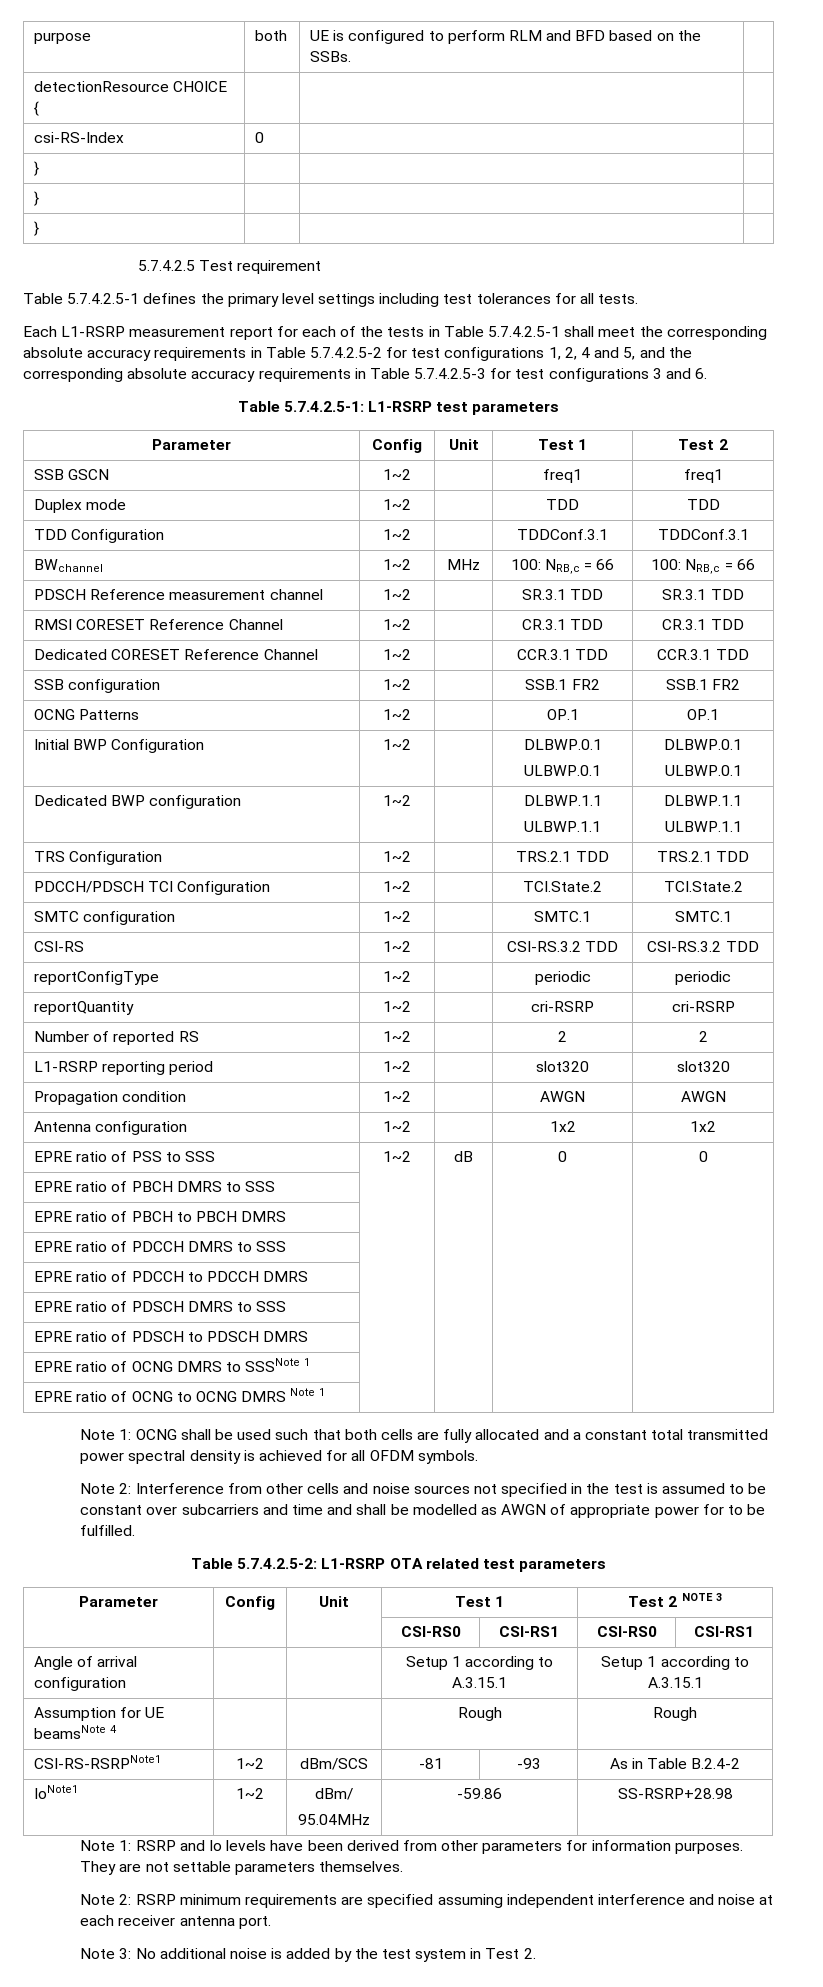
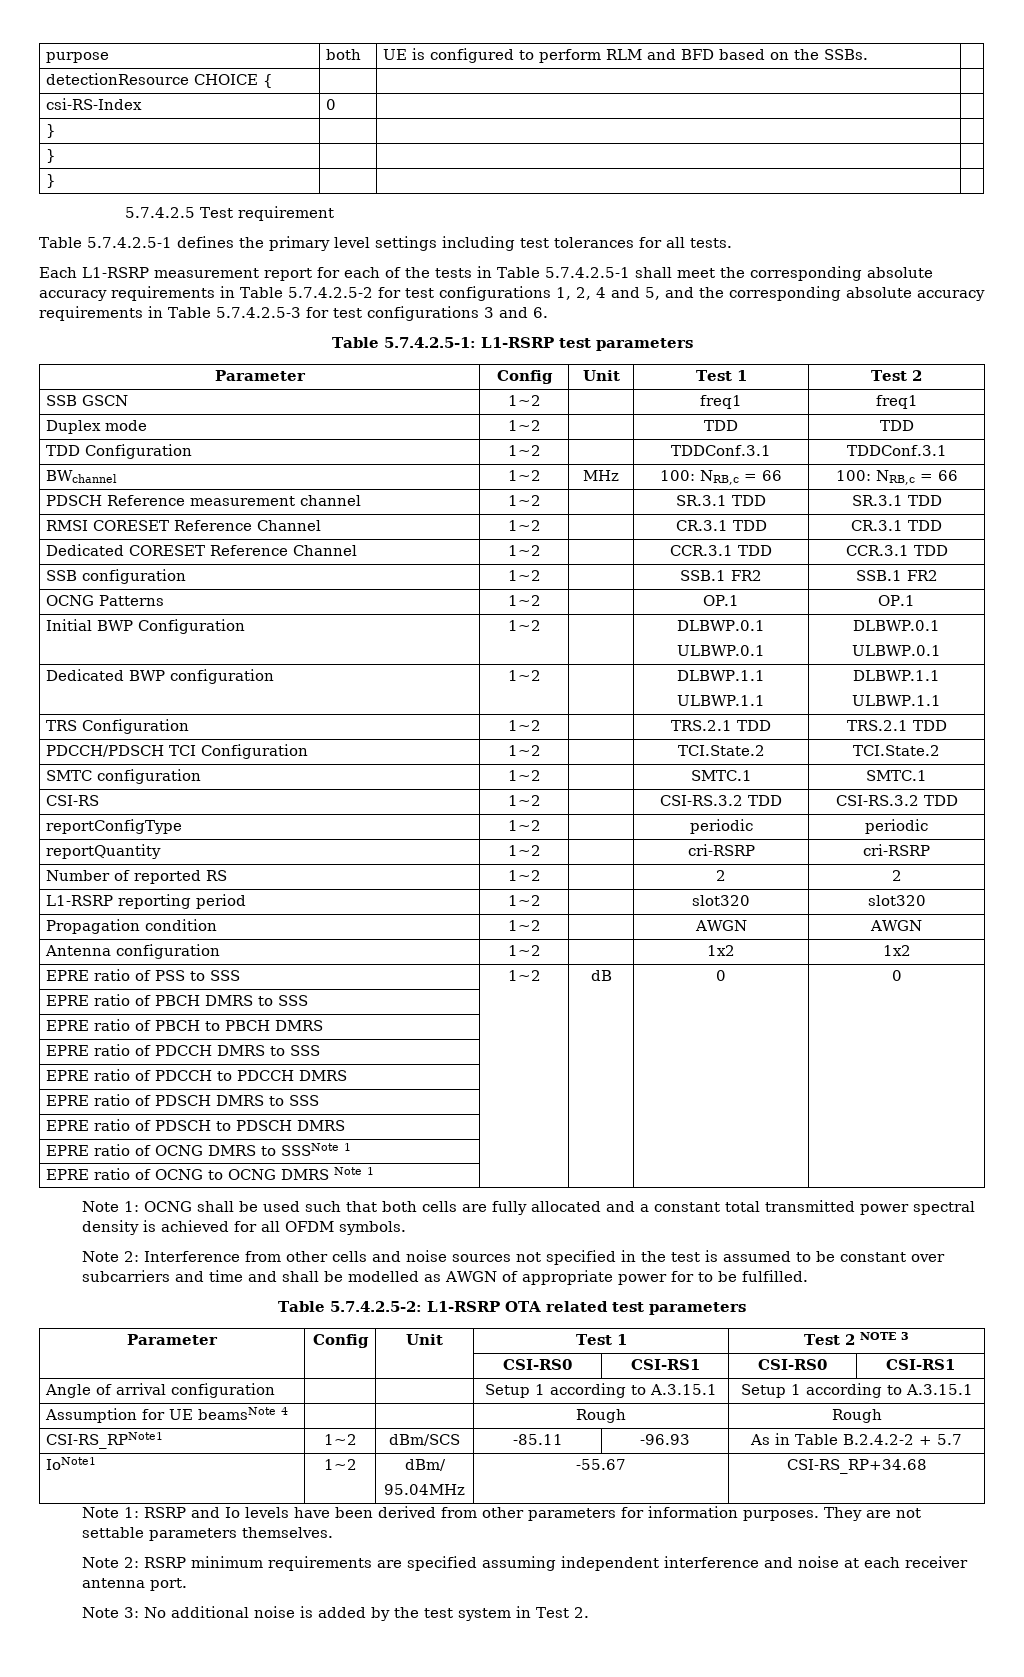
[33,1755,161,1769] CSI-RS-RSRPNote1 -> [45,1432,163,1449] CSI-RS_RPNote1
[418,1758,443,1769] [516,1758,541,1769] -81 | -93 -> [512,1434,563,1445] [640,1434,690,1445] -85.11 | -96.93
[691,1758,741,1769] B.2.4-2 -> [842,1434,962,1445] B.2.4.2-2 + 5.7
[457,1788,502,1799] [617,1788,733,1799] -59.86 | SS-RSRP+28.98 -> [576,1459,626,1470] [786,1459,927,1474] -55.67 | CSI-RS_RP+34.68

